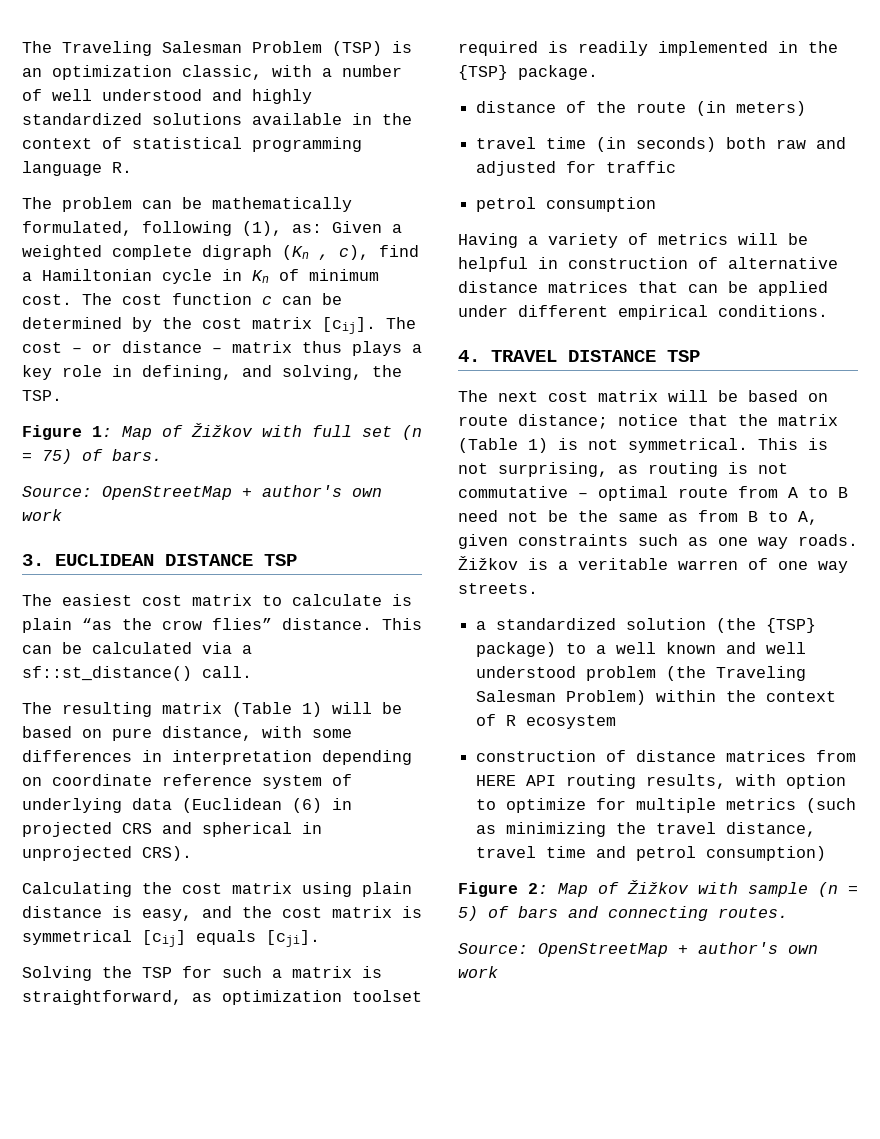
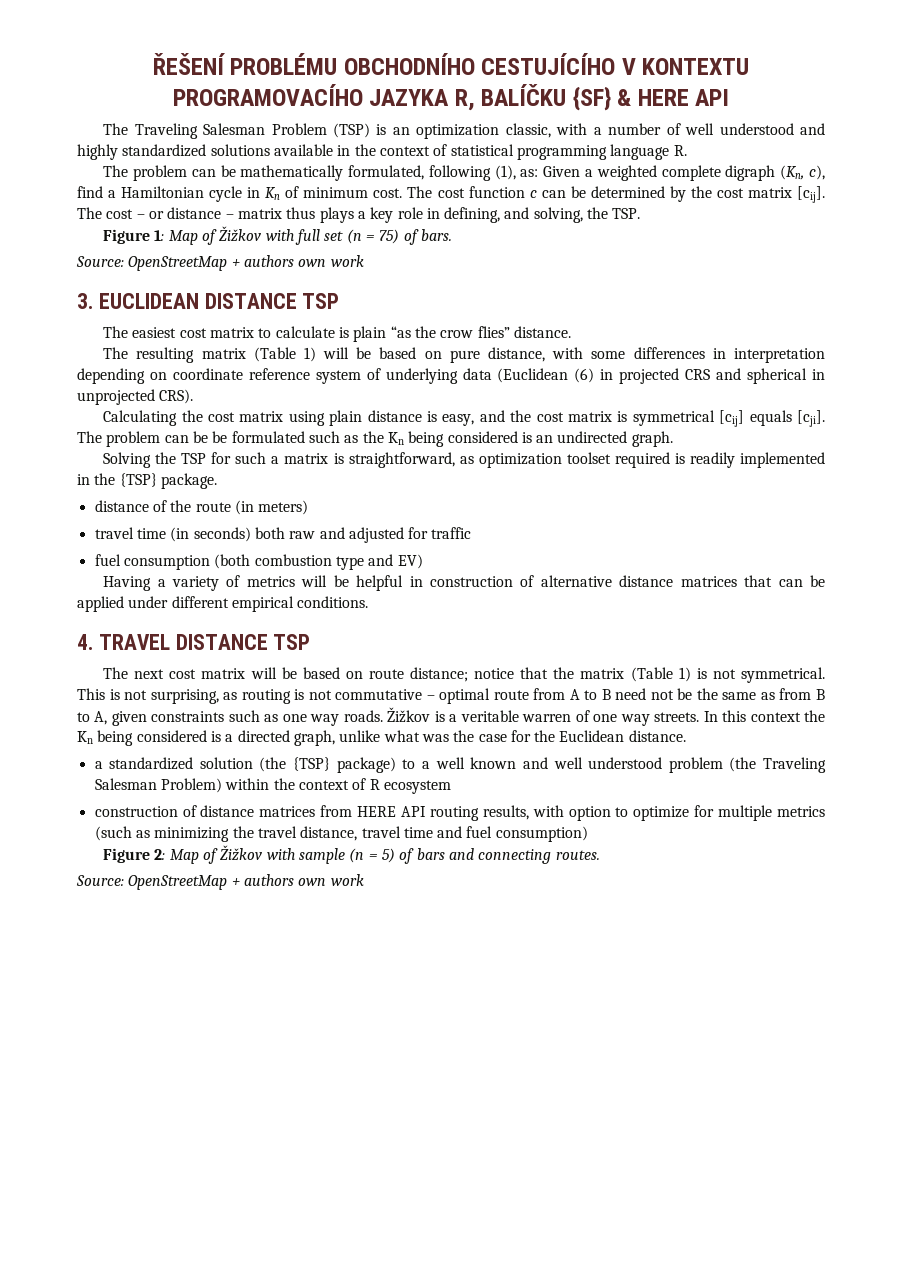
(22, 47) none -> [152,53,750,75] [172,84,730,111] ŘEŠENÍ PROBLÉMU OBCHODNÍHO CESTUJÍCÍHO V KONTEXTU PROGRAMOVACÍHO JAZYKA R, BALÍČKU {SF} & HERE API //
[282,245,329,260] (Kn , -> [780,165,805,180] (Kn,
[262,485,342,497] author's -> [243,255,294,267] authors
[382,618,422,630] [22,642,252,654] [22,666,252,681] This can be calculated via a sf::st_distance() call. -> (571, 332) none
(320, 938) none -> [77,431,673,447] The problem can be be formulated such as the Kn being considered is an undirected graph.
[476,197,537,212] petrol -> [94,554,121,566] fuel
(657, 204) none -> [214,554,423,570] (both combustion type and EV)
(538, 588) none -> [703,710,826,722] [77,730,686,746] In this context the Kn being considered is a directed graph, unlike what was the case for the Euclidean distance.
[636,846,697,861] petrol -> [466,826,493,838] fuel
[698,942,778,954] author's -> [243,874,294,886] authors

